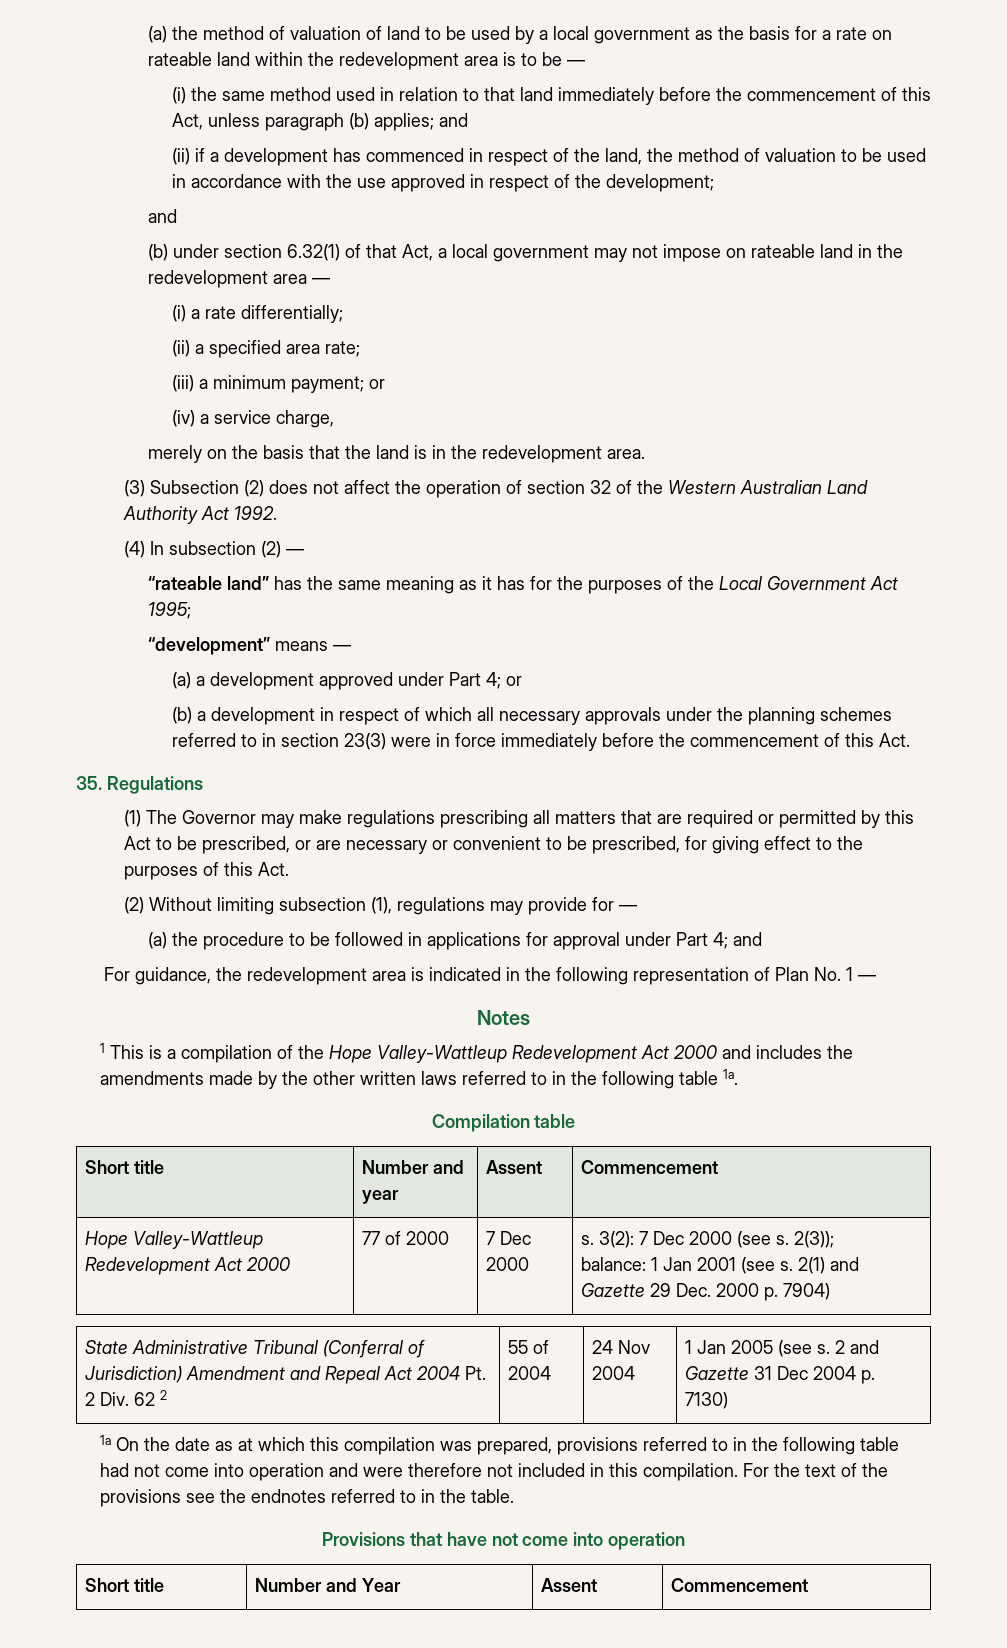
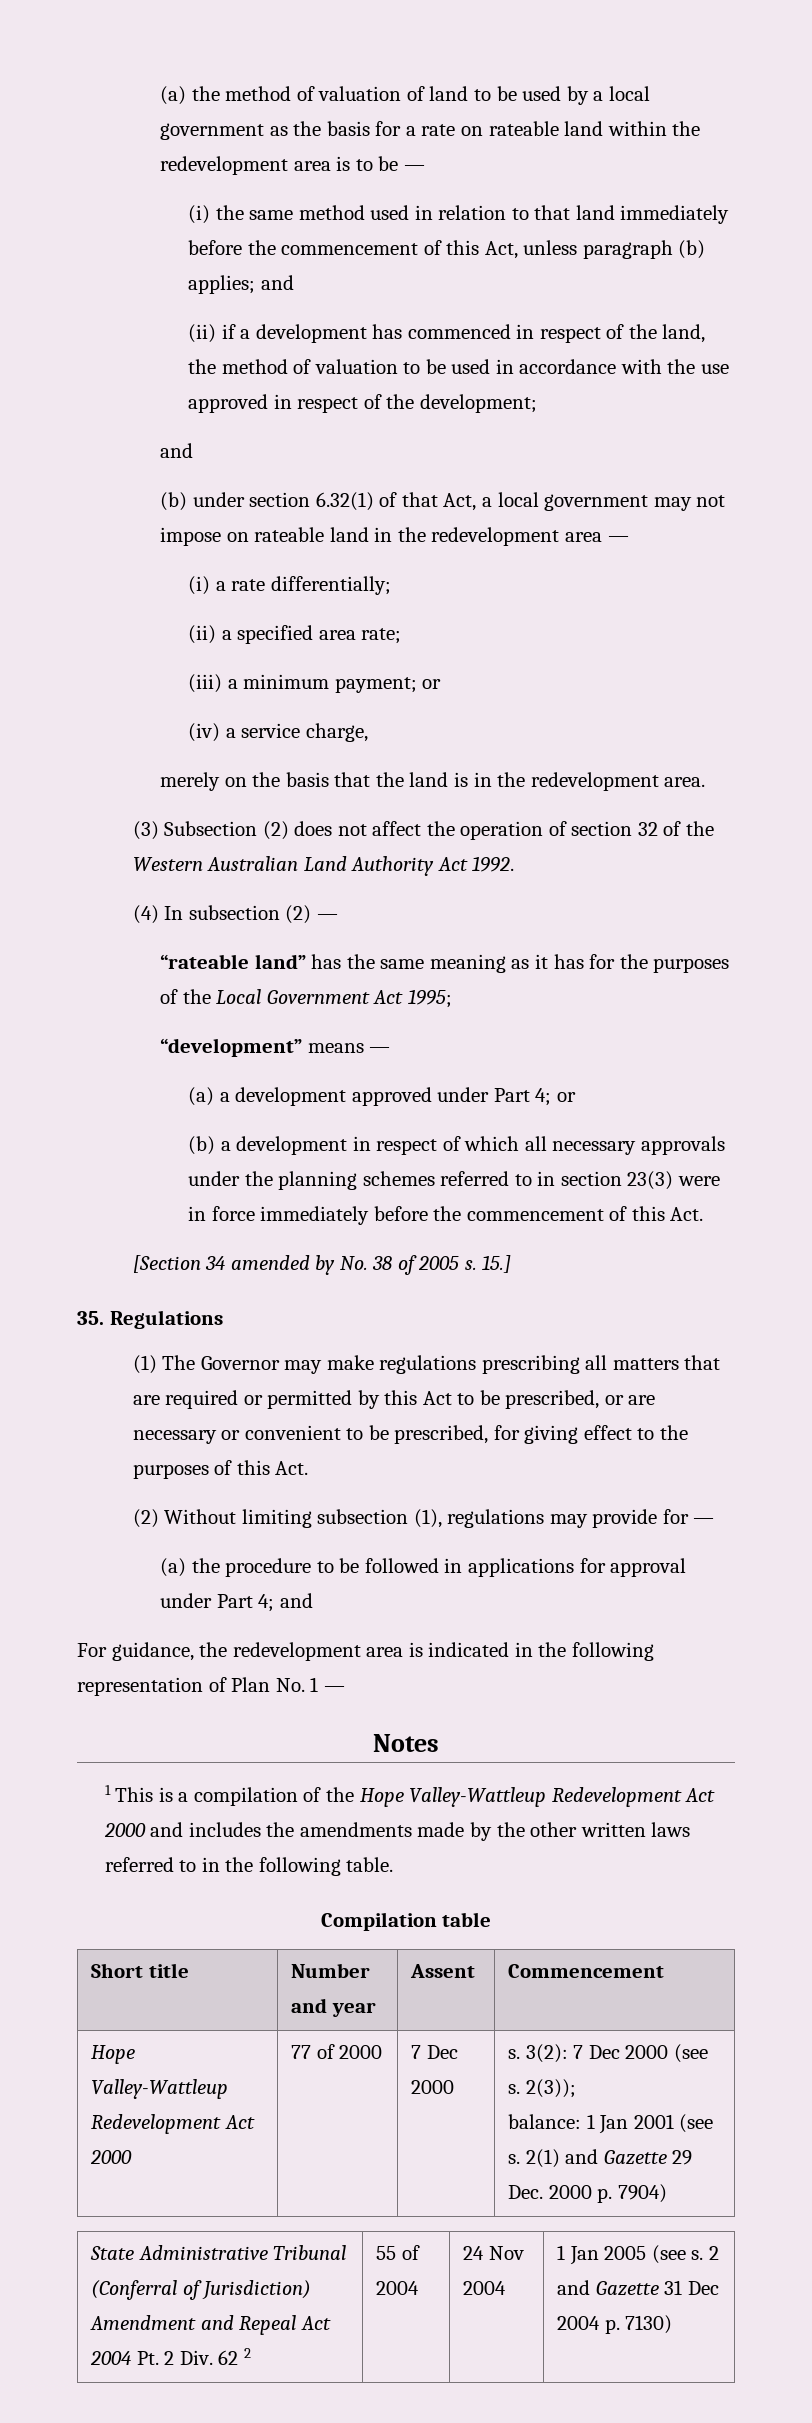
(910, 740) none -> [132,1255,512,1275] // [Section 34 amended by No. 38 of 2005 s. 15.]
[678,1069,738,1085] table 1a. -> [346,1857,394,1872] table.
[99,1435,899,1455] [99,1463,888,1481] [99,1489,514,1507] [321,1532,686,1550] [85,1578,165,1592] [255,1578,402,1592] [541,1578,598,1592] [671,1578,809,1592] // 1a On the date as at which this compilation was prepared, provisions referred to in the following table had not come into operation and were therefore not included in this compilation. For the text of the provisions see the endnotes referred to in the table. // Provisions that have not come into operation // Short title | Number and Year | Assent | Commencement -> (673, 2324) none

